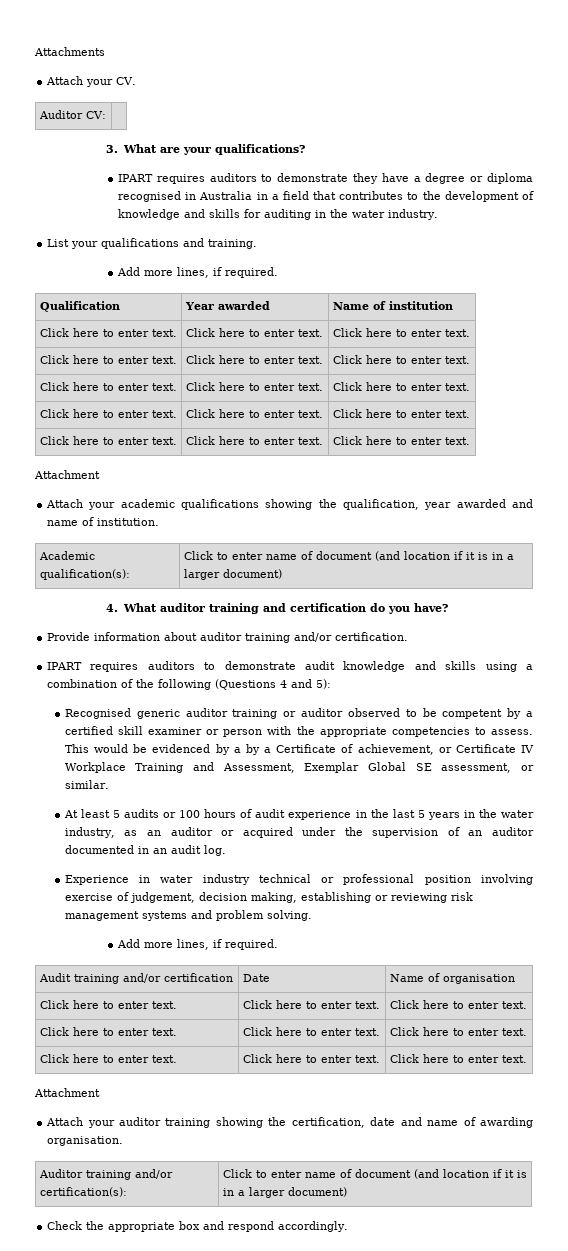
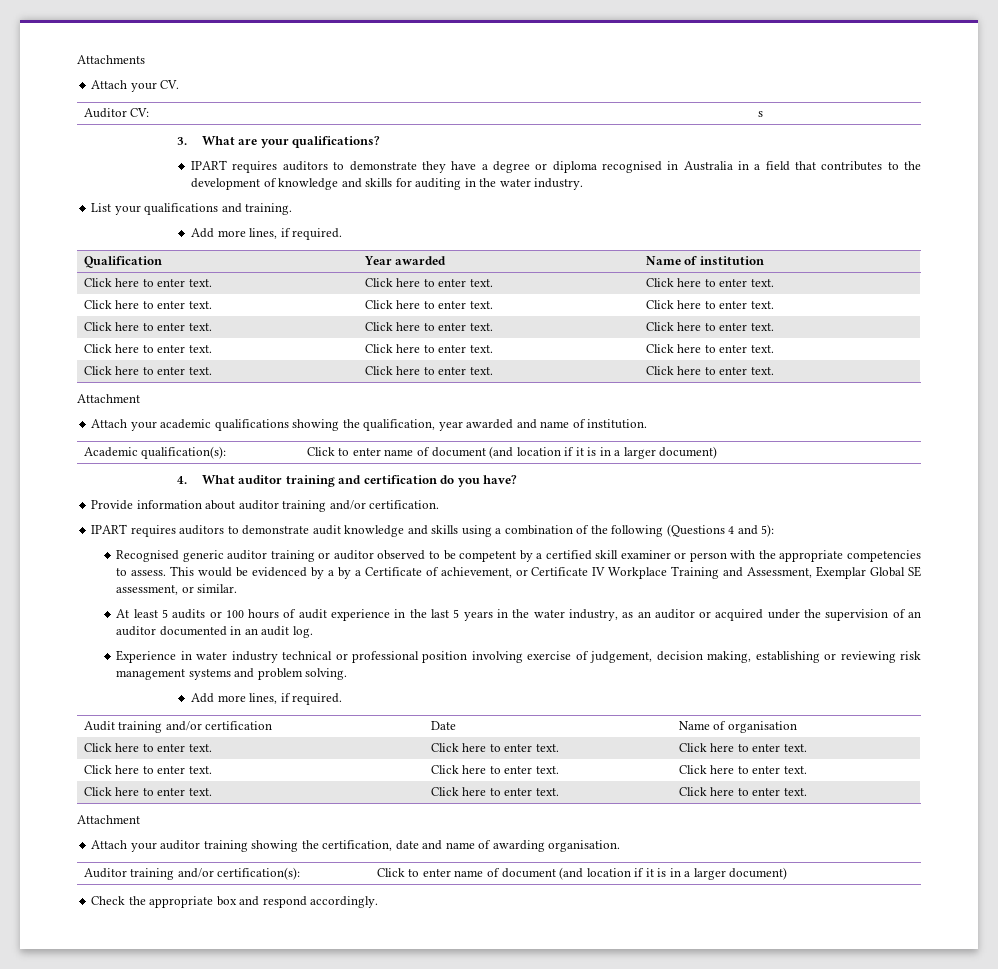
(106, 115) none -> [757,111,763,117] s

